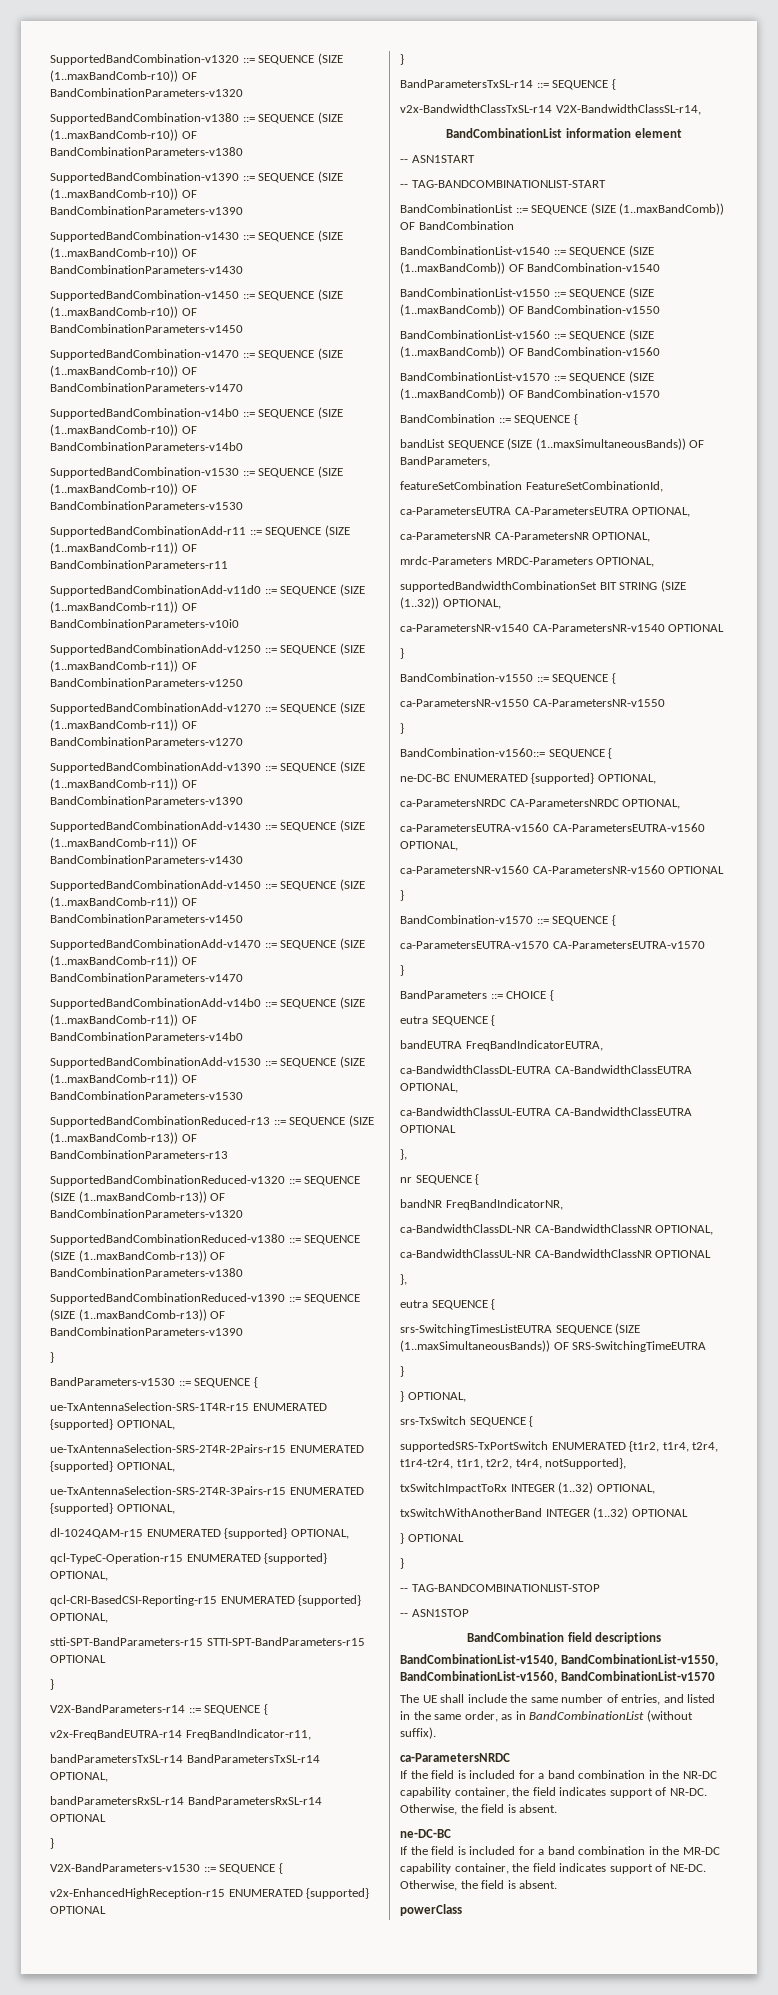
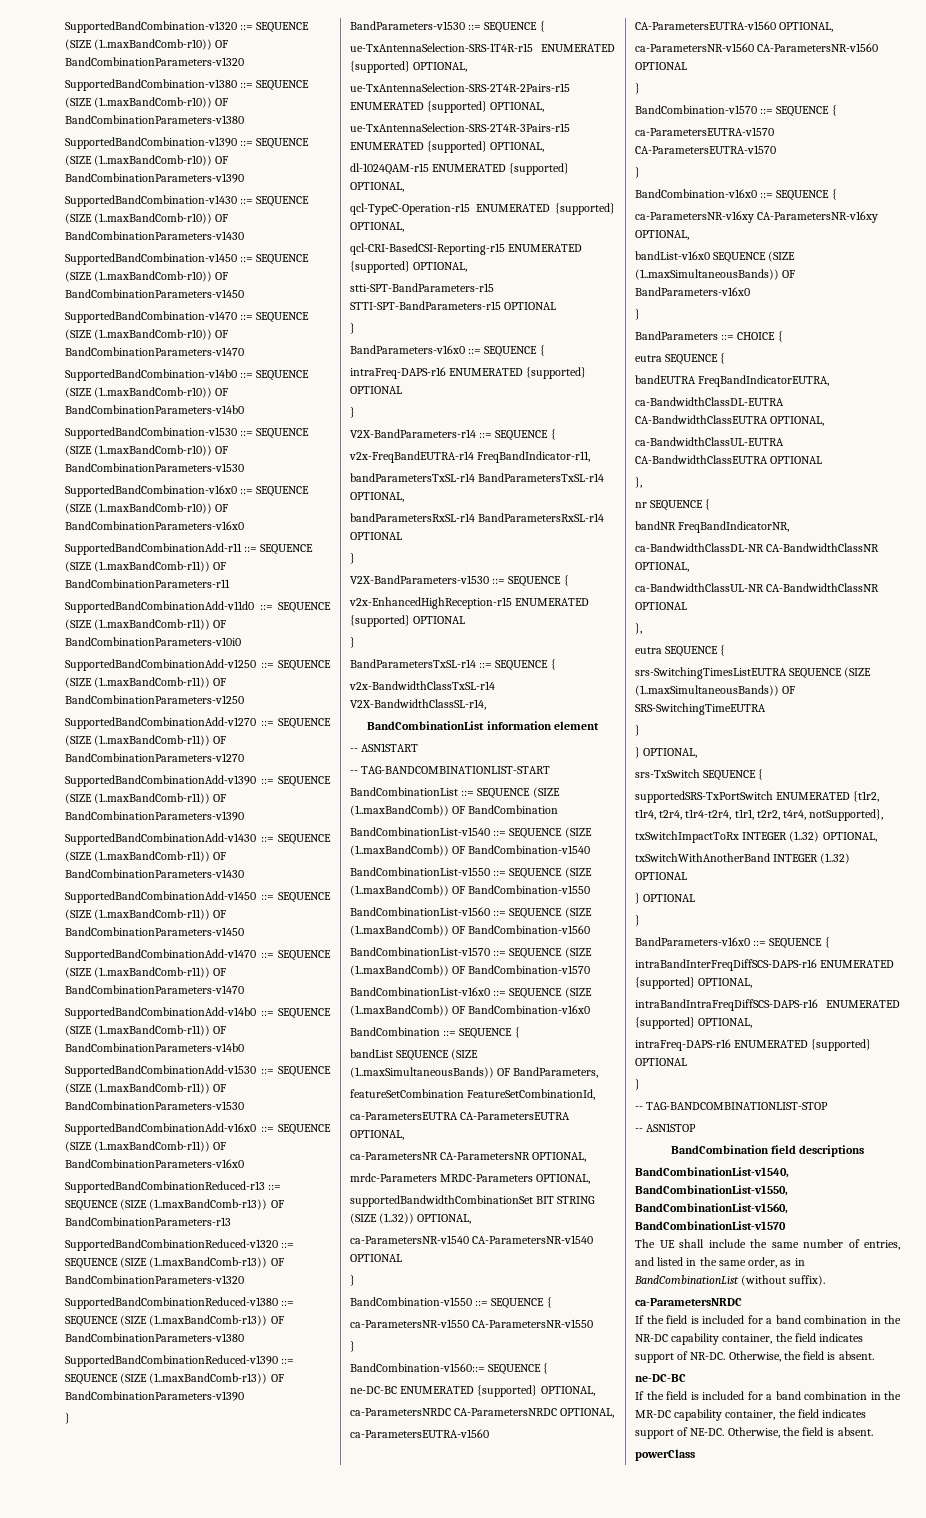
(243, 505) none -> [65,485,310,497] [65,503,229,514] [65,521,244,530] // SupportedBandCombination-v16x0 ::= SEQUENCE (SIZE (1..maxBandComb-r10)) OF BandCombinationParameters-v16x0
(243, 1095) none -> [65,1123,331,1135] [65,1141,227,1152] [65,1159,244,1168] // SupportedBandCombinationAdd-v16x0 ::= SEQUENCE (SIZE (1..maxBandComb-r11)) OF BandCombinationParameters-v16x0
(54, 1684) none -> [350,345,545,357] [350,367,587,379] [350,386,402,394] [350,407,355,418] // BandParameters-v16x0 ::= SEQUENCE { // intraFreq-DAPS-r16 ENUMERATED {supported} OPTIONAL // }
(661, 393) none -> [350,987,592,999] [350,1005,591,1016] // BandCombinationList-v16x0 ::= SEQUENCE (SIZE (1..maxBandComb)) OF BandCombination-v16x0
(404, 970) none -> [635,189,837,201] [635,211,879,223] [635,230,689,240] [635,251,796,263] [635,269,796,280] [635,287,750,296] [635,309,640,320] // BandCombination-v16x0 ::= SEQUENCE { // ca-ParametersNR-v16xy CA-ParametersNR-v16xy OPTIONAL, // bandList-v16x0 SEQUENCE (SIZE (1..maxSimultaneousBands)) OF BandParameters-v16x0 // }
(404, 1563) none -> [635,937,830,949] [635,959,895,971] [635,977,753,989] [635,999,900,1011] [635,1017,753,1029] [635,1039,872,1051] [635,1058,687,1066] [635,1079,640,1090] // BandParameters-v16x0 ::= SEQUENCE { // intraBandInterFreqDiffSCS-DAPS-r16 ENUMERATED {supported} OPTIONAL, // intraBandIntraFreqDiffSCS-DAPS-r16 ENUMERATED {supported} OPTIONAL, // intraFreq-DAPS-r16 ENUMERATED {supported} OPTIONAL // }

